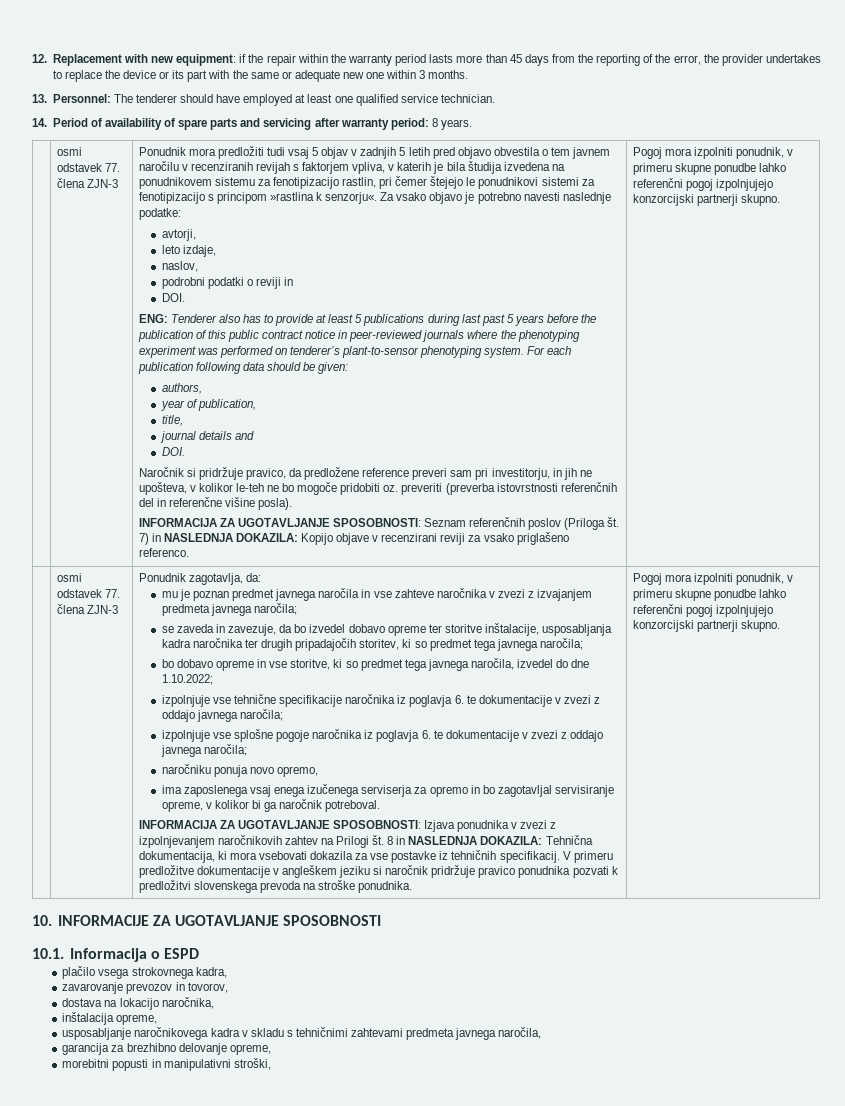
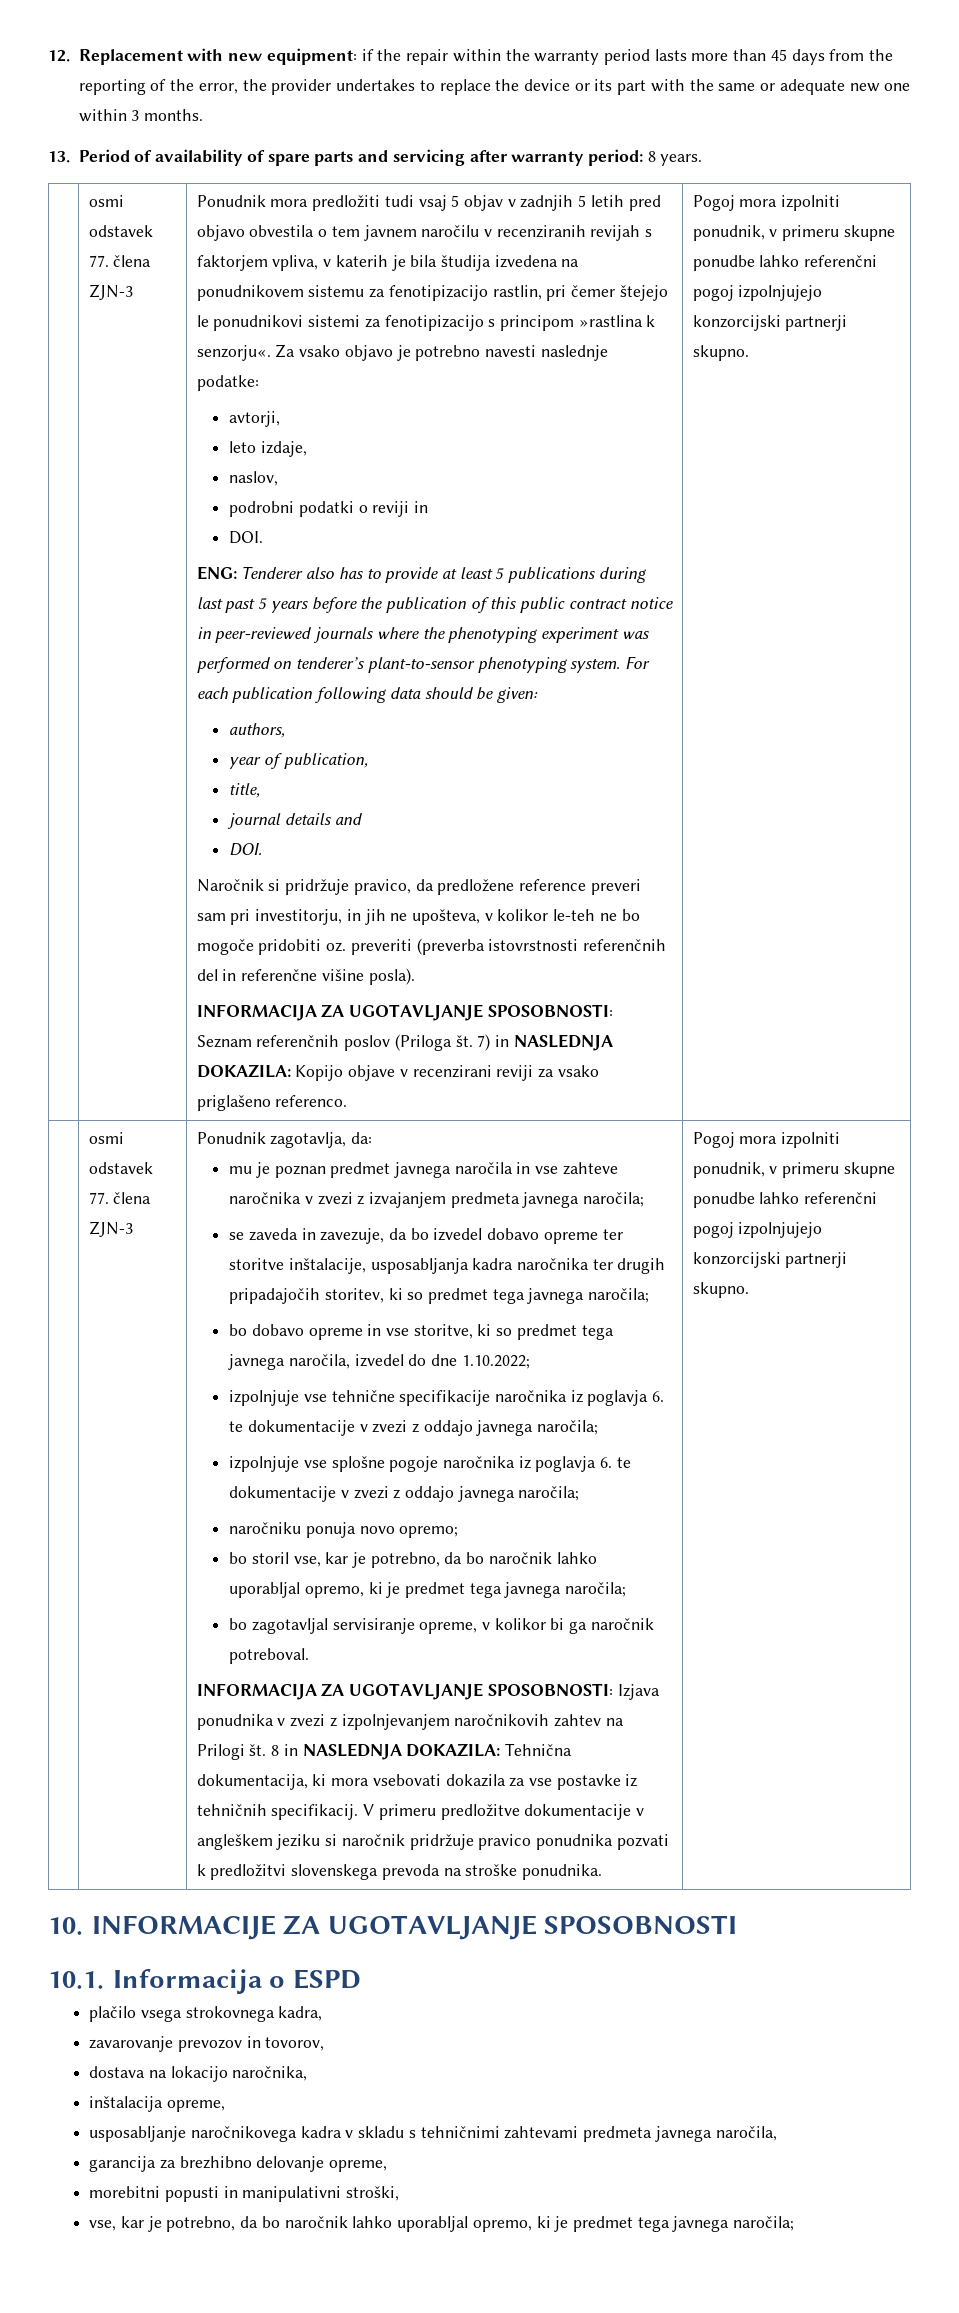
[52,94,495,106] [32,118,47,127] Personnel: The tenderer should have employed at least one qualified service technician. // 14. -> (70, 157) none
[277,766,319,777] [161,784,480,797] opremo, // ima zaposlenega vsaj enega izučenega serviserja za opremo in -> [399,1526,459,1538] [229,1552,597,1568] [229,1582,627,1598] opremo; // bo storil vse, kar je potrebno, da bo naročnik lahko uporabljal opremo, ki je predmet tega javnega naročila; //
(271, 1064) none -> [89,2216,795,2232] // vse, kar je potrebno, da bo naročnik lahko uporabljal opremo, ki je predmet tega javnega naročila;

